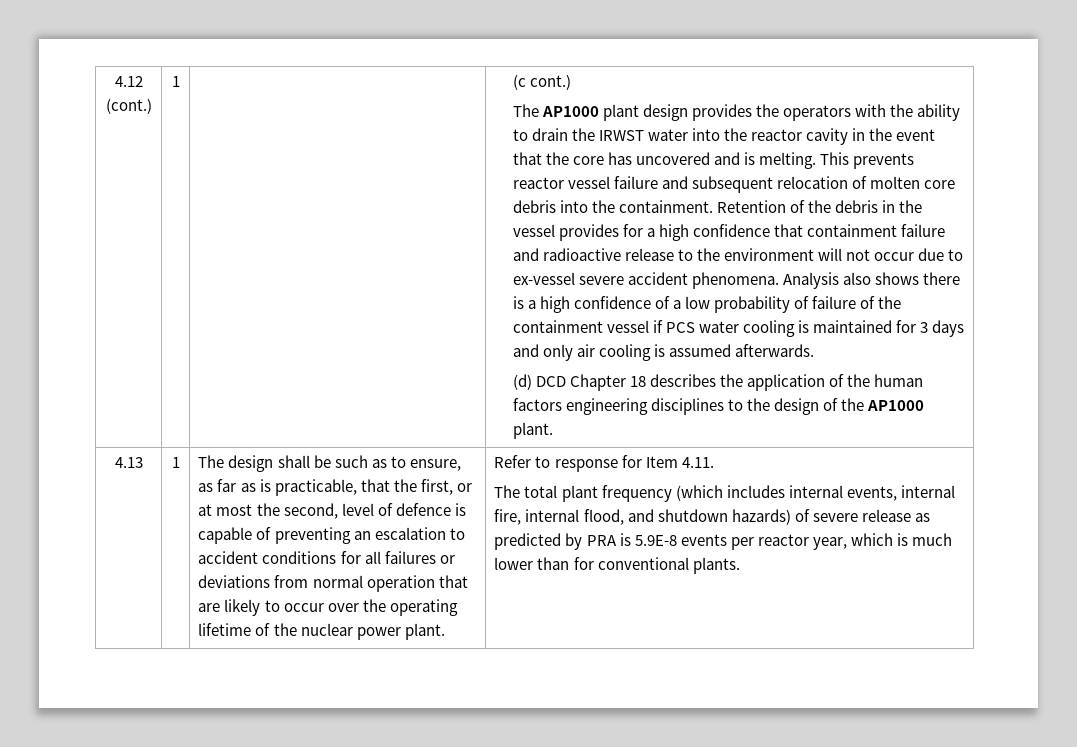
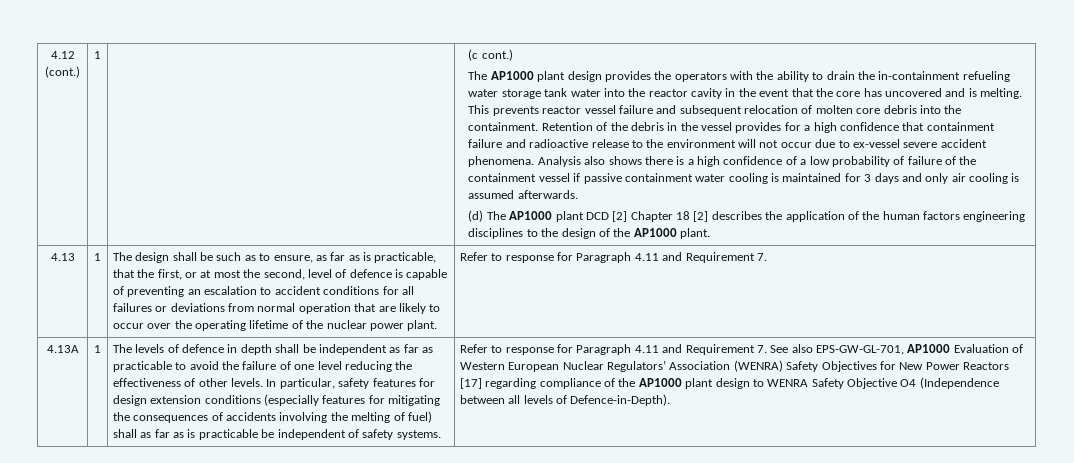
[598,130,644,141] IRWST -> [878,71,1010,82] [468,88,568,99] in-containment refueling water storage tank
[665,322,695,333] PCS -> [583,173,693,184] passive containment
[535,376,566,387] DCD -> [486,211,628,222] The AP1000 plant DCD [2]
(646, 381) none -> [693,211,709,222] [2]
[645,456,714,468] [494,485,955,502] [494,509,930,525] [494,533,952,550] [494,557,740,574] Item 4.11. // The total plant frequency (which includes internal events, internal fire, internal flood, and shutdown hazards) of severe release as predicted by PRA is 5.9E-8 events per reactor year, which is much lower than for conventional plants. -> [576,252,767,263] [46,345,79,353] [94,345,101,353] [112,344,434,355] [112,361,413,372] [112,378,435,389] [112,394,441,406] [112,411,432,423] [112,429,441,440] [459,344,1024,355] [459,360,1010,372] [459,377,999,389] [459,394,671,406] Paragraph 4.11 and Requirement 7. // 4.13A | 1 | The levels of defence in depth shall be independent as far as practicable to avoid the failure of one level reducing the effectiveness of other levels. In particular, safety features for design extension conditions (especially features for mitigating the consequences of accidents involving the melting of fuel) shall as far as is practicable be independent of safety systems. | Refer to response for Paragraph 4.11 and Requirement 7. See also EPS-GW-GL-701, AP1000 Evaluation of Western European Nuclear Regulators’ Association (WENRA) Safety Objectives for New Power Reactors [17] regarding compliance of the AP1000 plant design to WENRA Safety Objective O4 (Independence between all levels of Defence-in-Depth).

